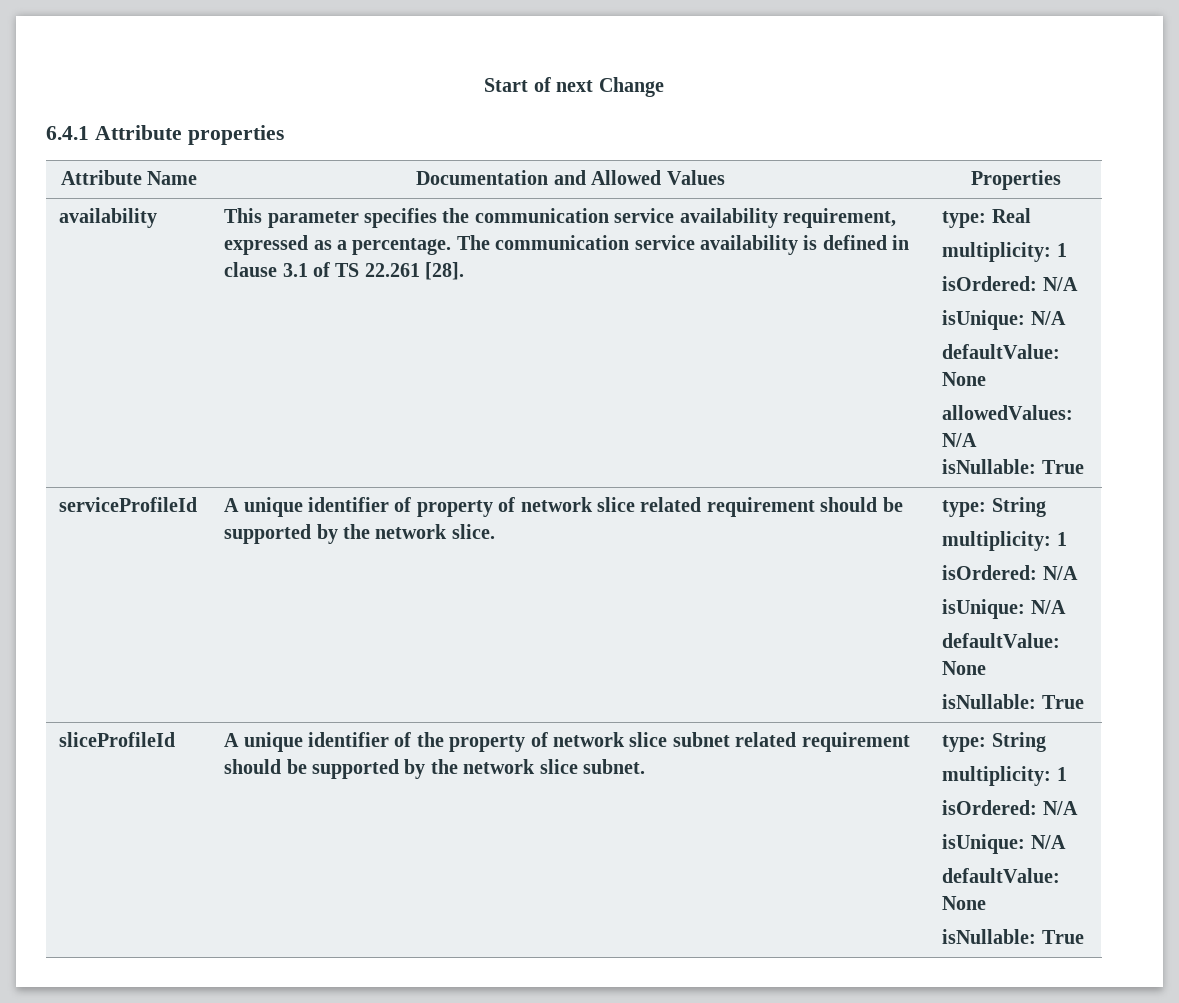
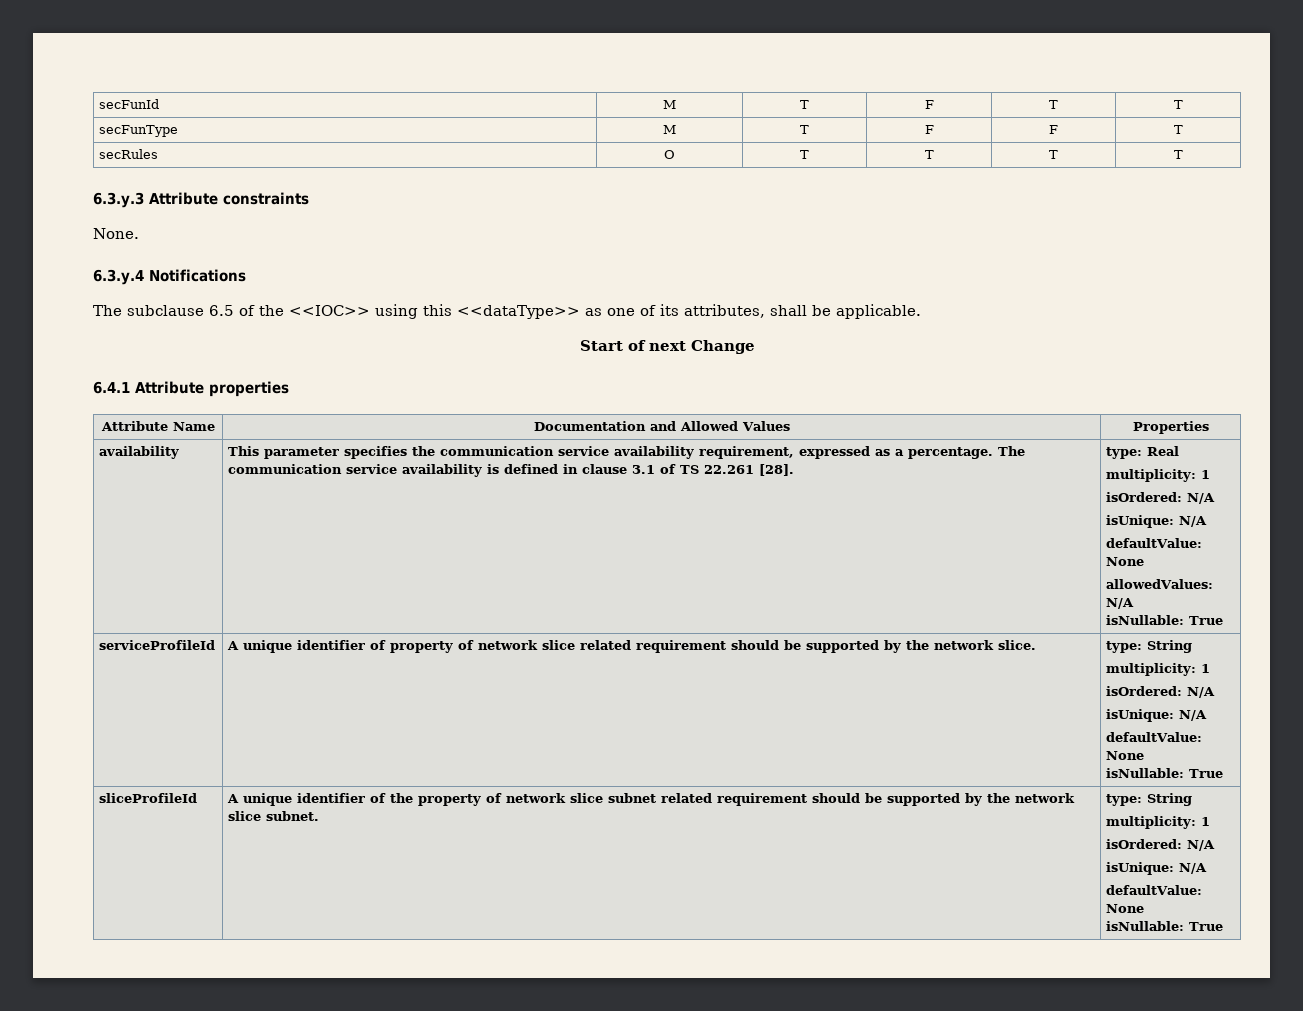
(484, 85) none -> [99,99,160,109] [663,100,676,109] [800,100,809,109] [924,100,934,109] [1049,100,1058,109] [1173,100,1183,109] [99,125,179,137] [663,125,676,134] [800,125,809,134] [924,125,934,134] [1049,125,1058,134] [1173,125,1183,134] [99,149,159,159] [664,150,675,159] [800,150,809,159] [924,150,934,159] [1049,150,1058,159] [1173,150,1183,159] [93,192,309,208] [93,228,139,239] [93,269,246,285] [93,304,921,319] secFunId | M | T | F | T | T // secFunType | M | T | F | F | T // secRules | O | T | T | T | T // 6.3.y.3 Attribute constraints // None. // 6.3.y.4 Notifications // The subclause 6.5 of the <<IOC>> using this <<dataType>> as one of its attributes, shall be applicable. //

